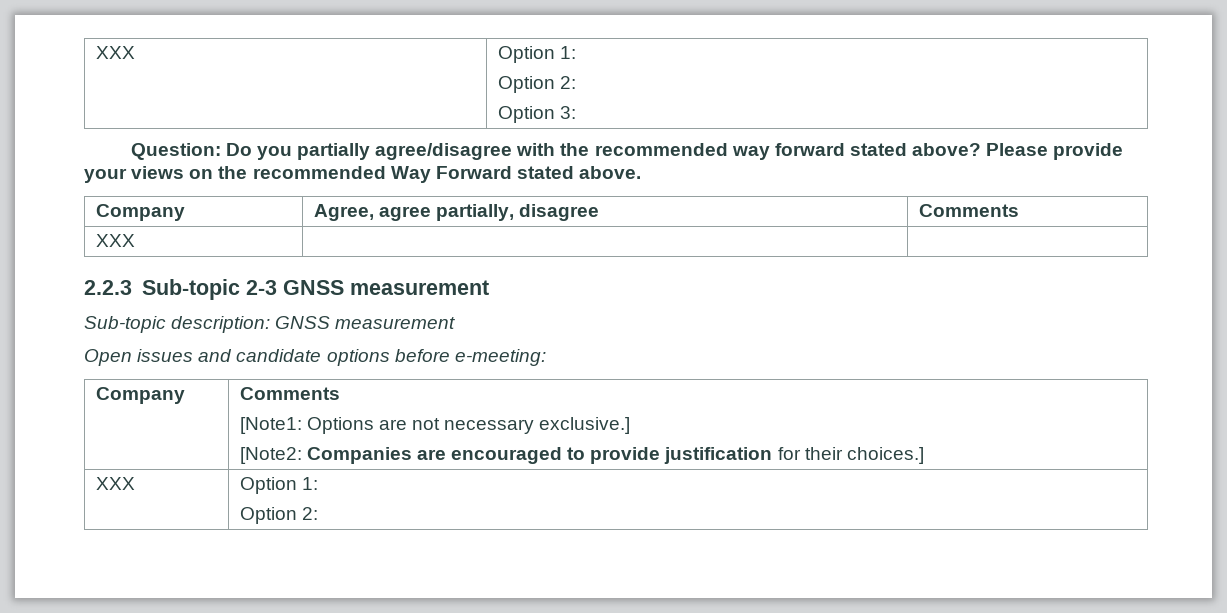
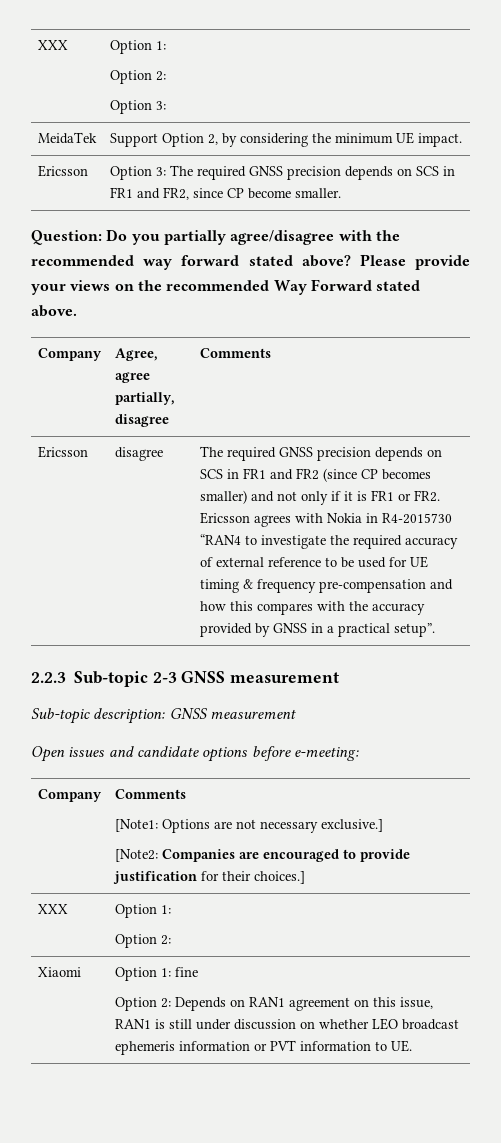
(576, 112) none -> [37,132,97,144] [109,132,462,147] [37,165,88,177] [109,165,455,180] [109,187,341,200] // MeidaTek | Support Option 2, by considering the minimum UE impact. // Ericsson | Option 3: The required GNSS precision depends on SCS in FR1 and FR2, since CP become smaller.
[95,234,135,247] XXX | | -> [37,446,88,458] [114,447,163,461] [199,446,442,461] [199,468,431,482] [199,490,440,505] [199,512,452,527] [199,534,458,549] [199,556,428,568] [199,579,453,593] [199,601,425,615] [199,623,435,637] Ericsson | disagree | The required GNSS precision depends on SCS in FR1 and FR2 (since CP becomes smaller) and not only if it is FR1 or FR2. Ericsson agrees with Nokia in R4-2015730 “RAN4 to investigate the required accuracy of external reference to be used for UE timing & frequency pre-compensation and how this compares with the accuracy provided by GNSS in a practical setup”.
(318, 513) none -> [37,967,81,977] [114,967,198,981] [114,997,433,1011] [114,1018,459,1030] [114,1040,412,1055] // Xiaomi | Option 1: fine // Option 2: Depends on RAN1 agreement on this issue, RAN1 is still under discussion on whether LEO broadcast ephemeris information or PVT information to UE.

